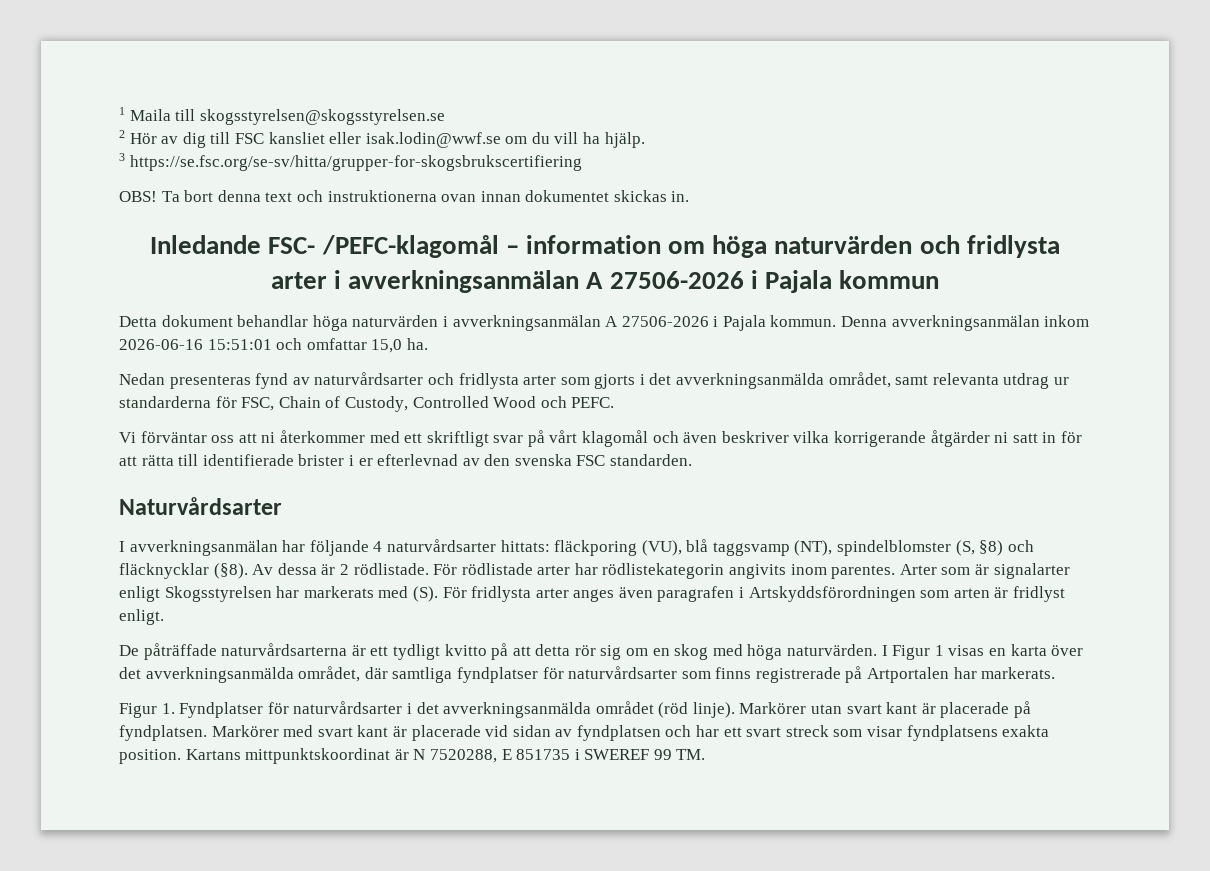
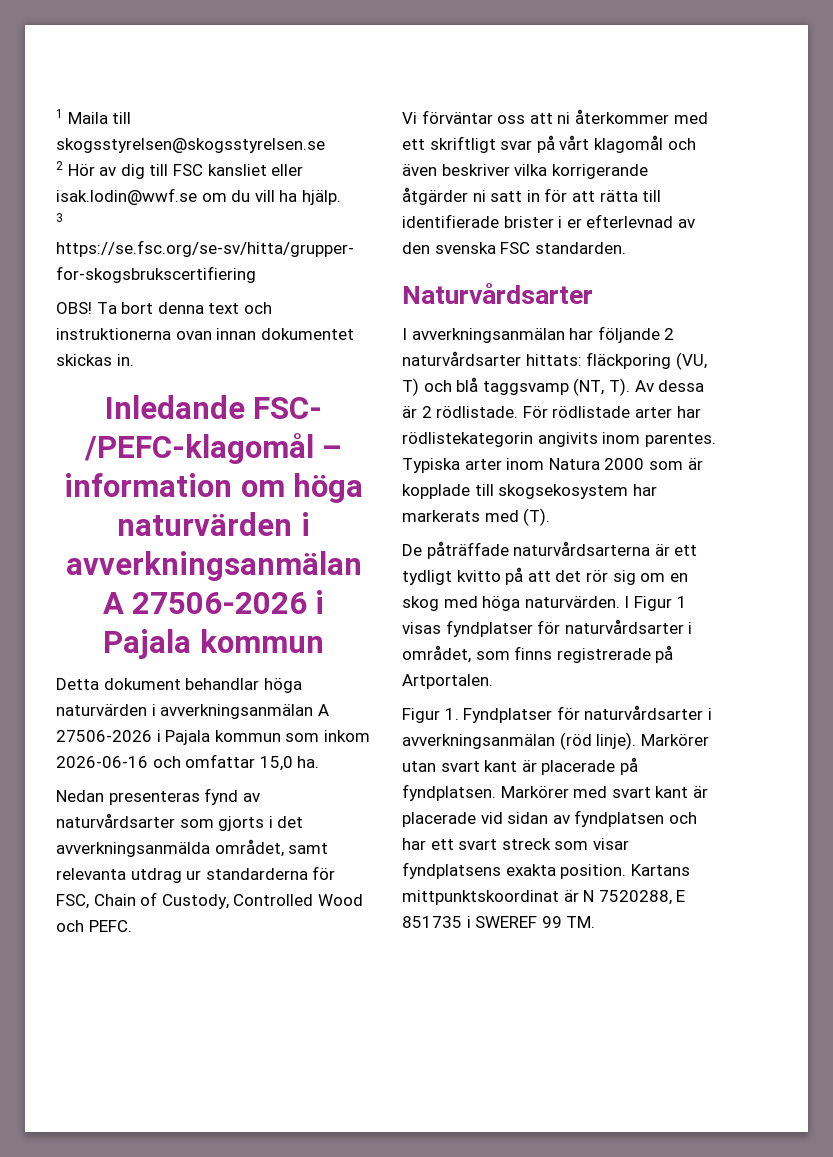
[919,235,1060,258] [270,272,327,289] och fridlysta arter -> (293, 524) none
[770,315,1040,331] kommun. Denna avverkningsanmälan -> [214,730,320,742] kommun som
[207,339,272,350] 15:51:01 -> (148, 762) none
[427,373,557,389] och fridlysta arter -> (175, 820) none
[373,541,383,552] 4 -> [664,328,675,340] 2
[641,539,1034,556] [119,563,248,579] (VU), blå taggsvamp (NT), spindelblomster (S, §8) och fläcknycklar (§8). -> [675,352,707,370] [402,377,630,396] (VU, T) och blå taggsvamp (NT, T).
[899,563,1070,579] [119,586,1066,602] [119,609,164,625] Arter som är signalarter enligt Skogsstyrelsen har markerats med (S). För fridlysta arter anges även paragrafen i Artskyddsförordningen som arten är fridlyst enligt. -> [402,458,703,473] [402,484,657,499] [402,508,551,526] Typiska arter inom Natura 2000 som är kopplade till skogsekosystem har markerats med (T).
[535,644,571,656] detta -> [555,570,582,582] det
[988,644,1084,656] [119,666,453,683] en karta över det avverkningsanmälda området, där samtliga -> (441, 628) none
(678, 672) none -> [688,622,693,634] [402,645,471,663] i området,
[867,667,1056,683] Artportalen har markerats. -> [402,674,493,689] Artportalen.
[416,701,654,718] det avverkningsanmälda området -> [402,734,555,749] avverkningsanmälan

